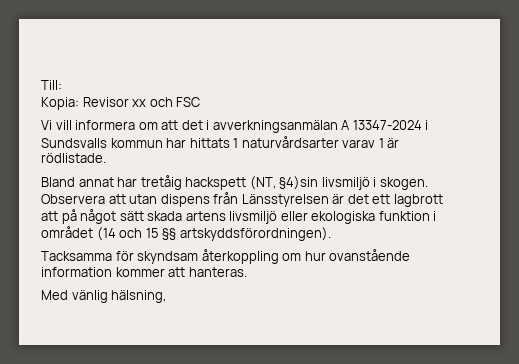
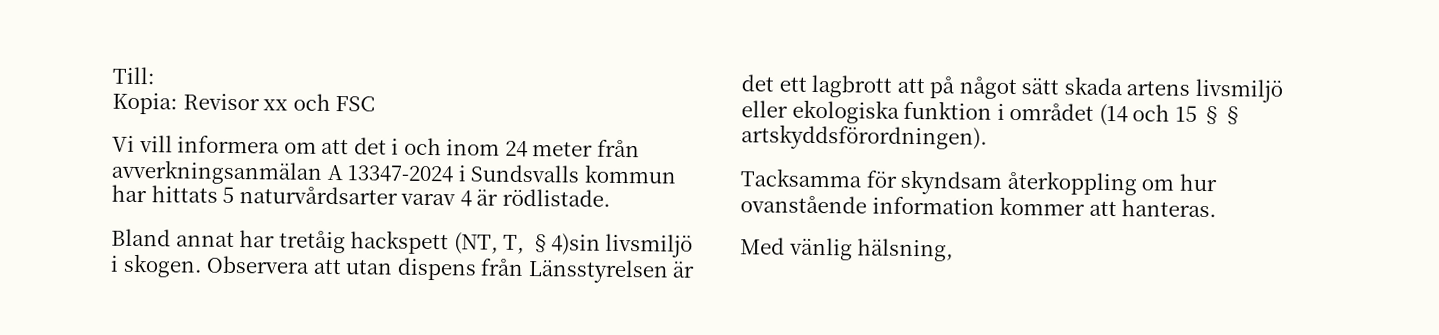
(210, 125) none -> [403,137,640,158] och inom 24 meter från
[233,138,239,148] 1 -> [222,186,235,204] 5
[378,138,384,148] 1 -> [459,190,472,207] 4
(276, 183) none -> [503,234,526,255] T,

